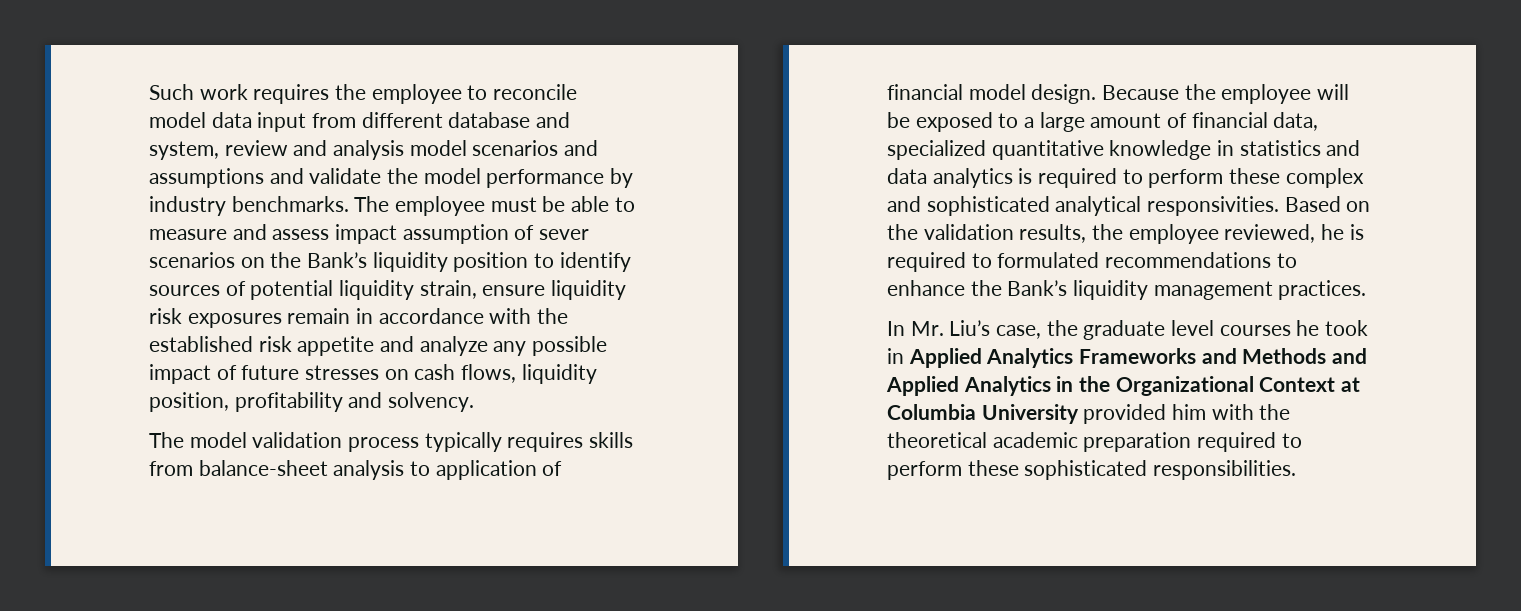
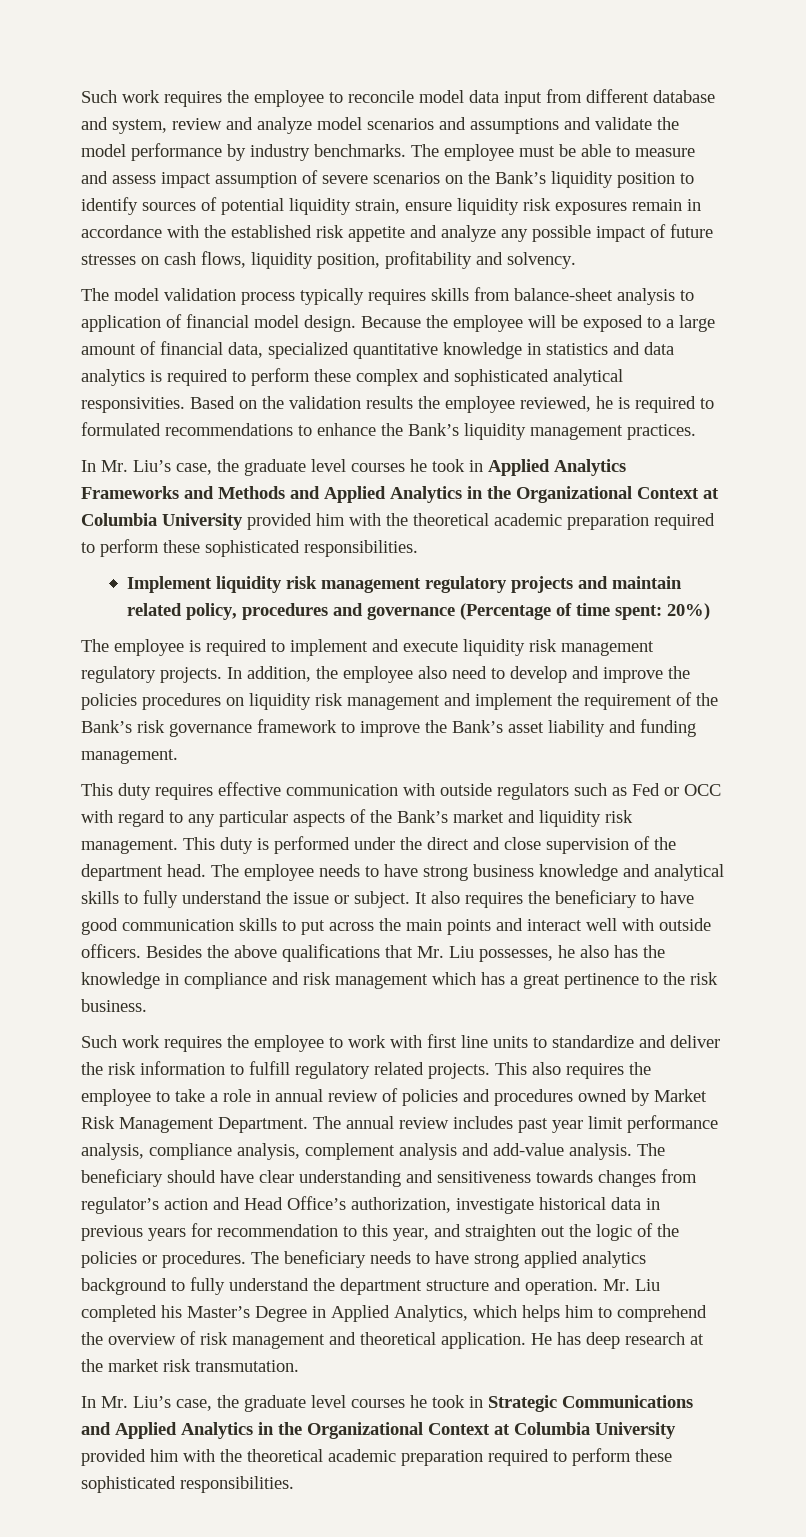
[333,140,405,160] analysis -> [257,117,312,134] analyze
[539,229,590,240] sever -> [322,175,368,184] severe
[1019,224,1087,243] results, -> [366,396,413,409] results
(1297, 470) none -> [126,576,682,593] [126,603,710,620] [81,639,654,656] [81,666,690,683] [81,692,718,710] [81,719,696,737] [81,749,178,764] [81,782,721,800] [81,809,633,827] [81,836,676,854] [81,864,724,881] [81,890,694,908] [81,918,711,935] [81,944,665,962] [81,972,718,989] [81,999,147,1012] [81,1034,720,1052] [81,1061,651,1079] [81,1088,707,1106] [81,1115,718,1133] [81,1143,665,1160] [81,1169,697,1187] [81,1196,660,1214] [81,1223,679,1241] [81,1250,646,1268] [81,1277,660,1295] [81,1305,707,1322] [81,1331,704,1349] [81,1359,299,1372] [81,1395,693,1412] [81,1422,676,1439] [81,1448,672,1466] [81,1476,294,1493] // Implement liquidity risk management regulatory projects and maintain related policy, procedures and governance (Percentage of time spent: 20%) // The employee is required to implement and execute liquidity risk management regulatory projects. In addition, the employee also need to develop and improve the policies procedures on liquidity risk management and implement the requirement of the Bank’s risk governance framework to improve the Bank’s asset liability and funding management. // This duty requires effective communication with outside regulators such as Fed or OCC with regard to any particular aspects of the Bank’s market and liquidity risk management. This duty is performed under the direct and close supervision of the department head. The employee needs to have strong business knowledge and analytical skills to fully understand the issue or subject. It also requires the beneficiary to have good communication skills to put across the main points and interact well with outside officers. Besides the above qualifications that Mr. Liu possesses, he also has the knowledge in compliance and risk management which has a great pertinence to the risk business. // Such work requires the employee to work with first line units to standardize and deliver the risk information to fulfill regulatory related projects. This also requires the employee to take a role in annual review of policies and procedures owned by Market Risk Management Department. The annual review includes past year limit performance analysis, compliance analysis, complement analysis and add-value analysis. The beneficiary should have clear understanding and sensitiveness towards changes from regulator’s action and Head Office’s authorization, investigate historical data in previous years for recommendation to this year, and straighten out the logic of the policies or procedures. The beneficiary needs to have strong applied analytics background to fully understand the department structure and operation. Mr. Liu completed his Master’s Degree in Applied Analytics, which helps him to comprehend the overview of risk management and theoretical application. He has deep research at the market risk transmutation. // In Mr. Liu’s case, the graduate level courses he took in Strategic Communications and Applied Analytics in the Organizational Context at Columbia University provided him with the theoretical academic preparation required to perform these sophisticated responsibilities.

